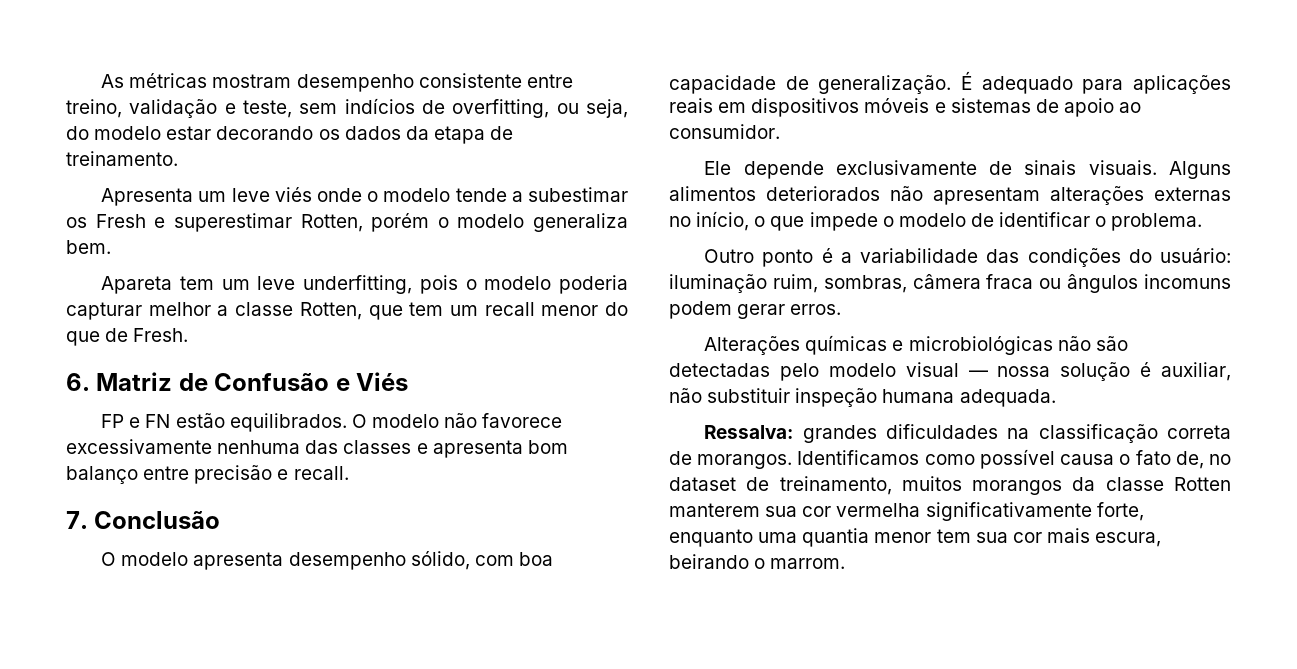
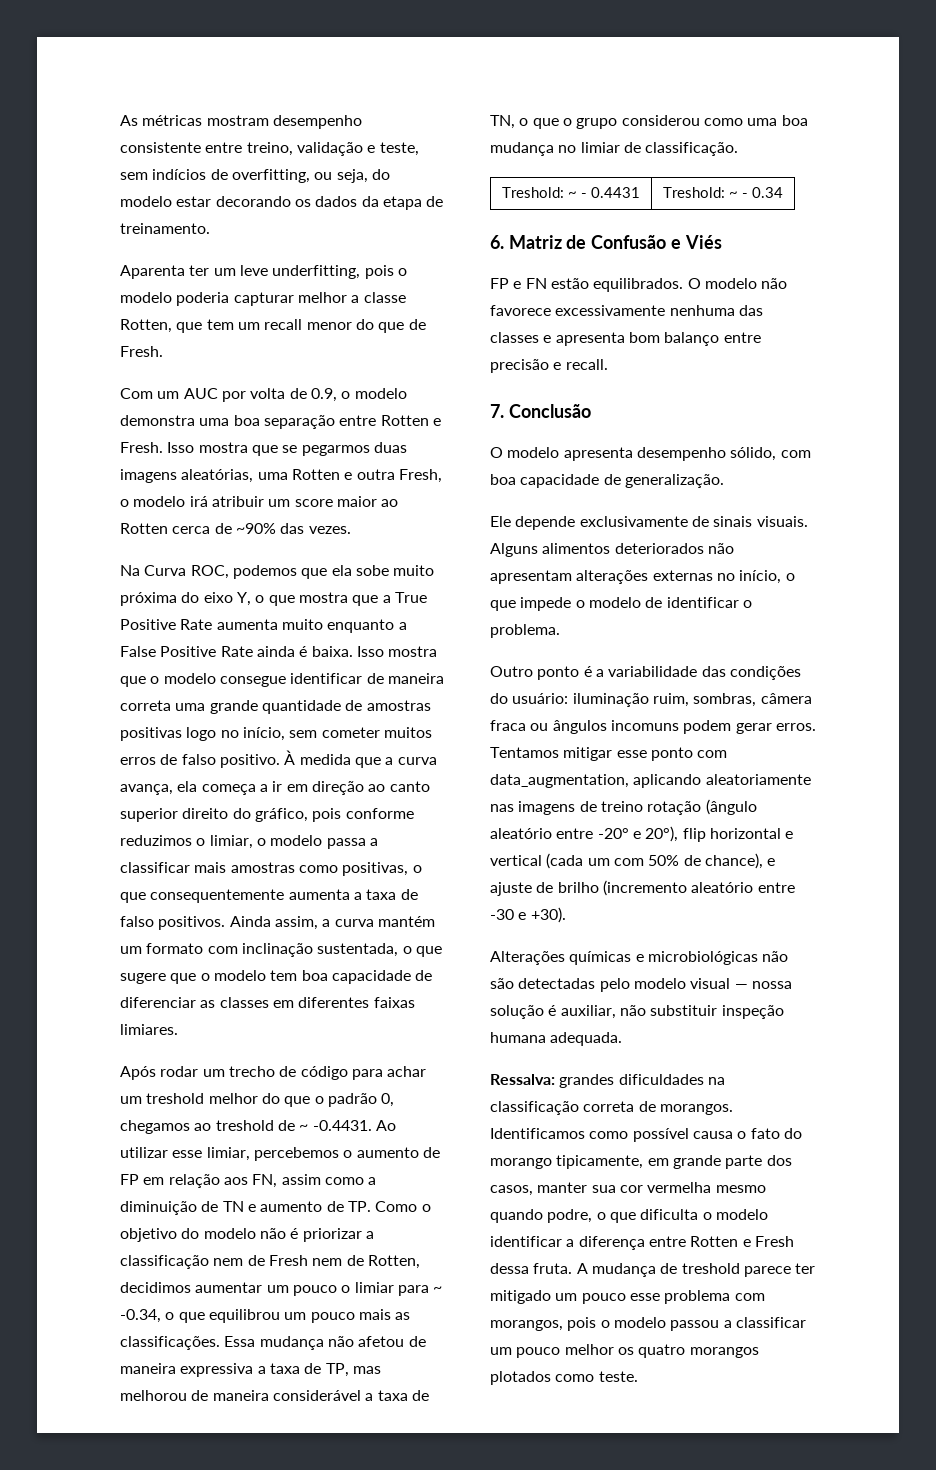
[101,187,628,206] [66,213,628,232] [66,240,111,254] [101,276,214,294] Apresenta um leve viés onde o modelo tende a subestimar os Fresh e superestimar Rotten, porém o modelo generaliza bem. // Apareta tem -> [120,265,210,279] Aparenta ter
(189, 335) none -> [120,388,407,402] [120,415,441,429] [120,442,407,456] [120,469,442,483] [120,496,399,507] [120,523,351,534] [120,565,435,579] [120,592,427,606] [120,619,407,633] [120,646,438,657] [120,673,444,687] [120,700,431,714] [120,727,432,741] [120,750,437,768] [120,781,430,795] [120,808,414,822] [120,835,378,849] [120,862,422,876] [120,889,418,903] [120,916,435,930] [120,943,442,957] [120,970,433,984] [120,997,415,1008] [120,1024,178,1035] [120,1066,427,1080] [120,1093,395,1107] [120,1120,396,1134] [120,1147,440,1161] [120,1174,377,1188] [120,1201,431,1215] [120,1228,374,1242] [120,1255,420,1269] [120,1282,443,1296] [120,1309,411,1323] [120,1336,426,1350] [120,1363,381,1377] [120,1390,429,1401] [490,115,808,129] [490,142,739,156] [502,187,640,198] [663,187,783,198] // Com um AUC por volta de 0.9, o modelo demonstra uma boa separação entre Rotten e Fresh. Isso mostra que se pegarmos duas imagens aleatórias, uma Rotten e outra Fresh, o modelo irá atribuir um score maior ao Rotten cerca de ~90% das vezes. // Na Curva ROC, podemos que ela sobe muito próxima do eixo Y, o que mostra que a True Positive Rate aumenta muito enquanto a False Positive Rate ainda é baixa. Isso mostra que o modelo consegue identificar de maneira correta uma grande quantidade de amostras positivas logo no início, sem cometer muitos erros de falso positivo. À medida que a curva avança, ela começa a ir em direção ao canto superior direito do gráfico, pois conforme reduzimos o limiar, o modelo passa a classificar mais amostras como positivas, o que consequentemente aumenta a taxa de falso positivos. Ainda assim, a curva mantém um formato com inclinação sustentada, o que sugere que o modelo tem boa capacidade de diferenciar as classes em diferentes faixas limiares. // Após rodar um trecho de código para achar um treshold melhor do que o padrão 0, chegamos ao treshold de ~ -0.4431. Ao utilizar esse limiar, percebemos o aumento de FP em relação aos FN, assim como a diminuição de TN e aumento de TP. Como o objetivo do modelo não é priorizar a classificação nem de Fresh nem de Rotten, decidimos aumentar um pouco o limiar para ~ -0.34, o que equilibrou um pouco mais as classificações. Essa mudança não afetou de maneira expressiva a taxa de TP, mas melhorou de maneira considerável a taxa de TN, o que o grupo considerou como uma boa mudança no limiar de classificação. // Treshold: ~ - 0.4431 | Treshold: ~ - 0.34
[961,71,1231,94] [669,98,1142,117] [669,124,780,139] É adequado para aplicações reais em dispositivos móveis e sistemas de apoio ao consumidor. -> (724, 481) none
(842, 309) none -> [490,747,728,761] [490,774,811,788] [490,799,757,815] [490,826,794,842] [490,853,776,869] [490,880,795,896] [490,907,566,923] Tentamos mitigar esse ponto com data_augmentation, aplicando aleatoriamente nas imagens de treino rotação (ângulo aleatório entre -20° e 20°), flip horizontal e vertical (cada um com 50% de chance), e ajuste de brilho (incremento aleatório entre -30 e +30).
[1175,451,1231,469] [669,476,1231,495] [669,502,1144,521] [669,528,1162,547] [669,554,846,569] de, no dataset de treinamento, muitos morangos da classe Rotten manterem sua cor vermelha significativamente forte, enquanto uma quantia menor tem sua cor mais escura, beirando o marrom. -> [783,1128,802,1139] [490,1155,792,1169] [490,1182,766,1196] [490,1209,768,1223] [490,1236,794,1250] [490,1263,816,1277] [490,1290,765,1304] [490,1317,806,1331] [490,1344,759,1358] [490,1371,638,1385] do morango tipicamente, em grande parte dos casos, manter sua cor vermelha mesmo quando podre, o que dificulta o modelo identificar a diferença entre Rotten e Fresh dessa fruta. A mudança de treshold parece ter mitigado um pouco esse problema com morangos, pois o modelo passou a classificar um pouco melhor os quatro morangos plotados como teste.

